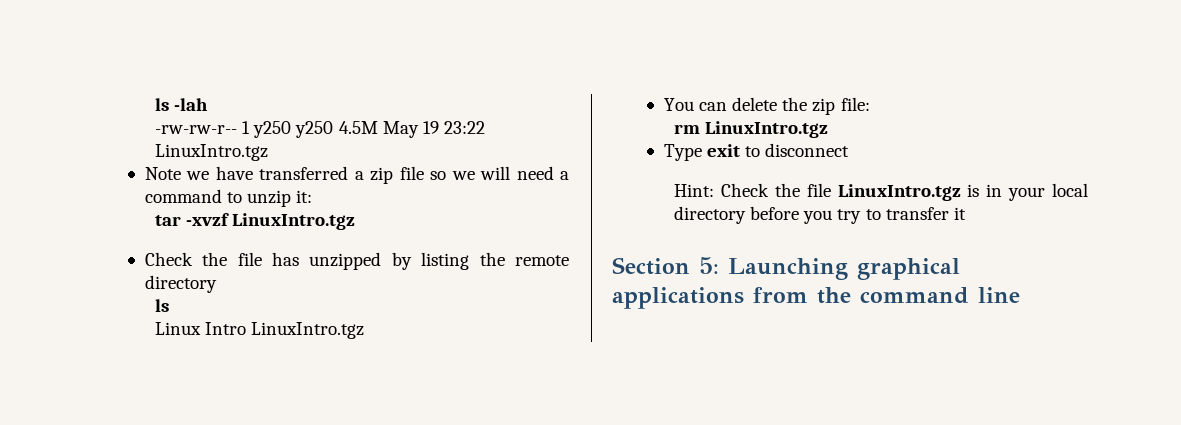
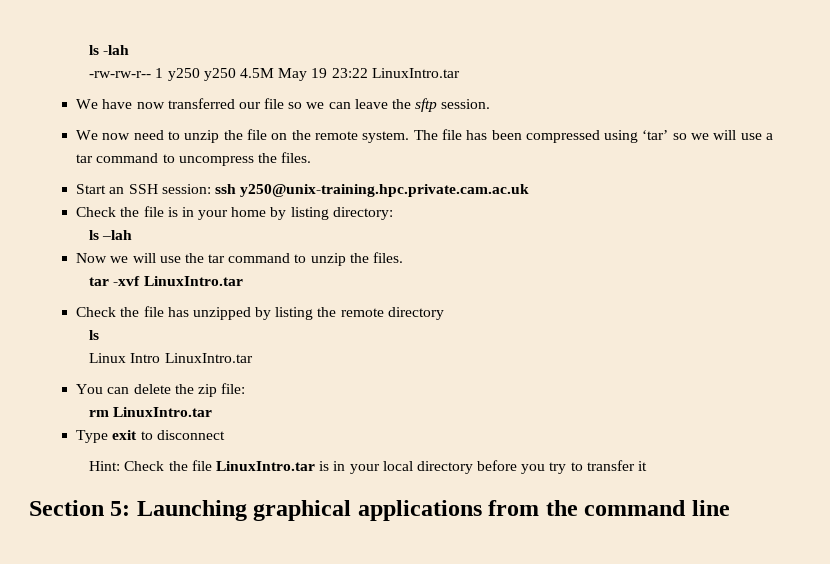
[155,144,269,161] [144,166,570,184] LinuxIntro.tgz // Note we have transferred a zip file so we will need a -> [371,68,460,78] [76,98,491,112] [76,129,773,143] [76,152,312,166] [76,184,530,197] [76,206,393,220] [89,230,133,240] [76,253,226,263] LinuxIntro.tar // We have now transferred our file so we can leave the sftp session. // We now need to unzip the file on the remote system. The file has been compressed using ‘tar’ so we will use a tar command to uncompress the files. // Start an SSH session: ssh y250@unix-training.hpc.private.cam.ac.uk // Check the file is in your home by listing directory: // ls –lah // Now we will use the tar
[296,190,313,203] [155,213,356,230] it: // tar -xvzf LinuxIntro.tgz -> [349,252,404,263] [89,276,243,286] the files. // tar -xvf LinuxIntro.tar
[251,322,365,339] LinuxIntro.tgz -> [164,353,253,363] LinuxIntro.tar
[705,121,829,138] LinuxIntro.tgz -> [113,407,213,417] LinuxIntro.tar
[837,184,961,201] LinuxIntro.tgz -> [215,461,315,471] LinuxIntro.tar

